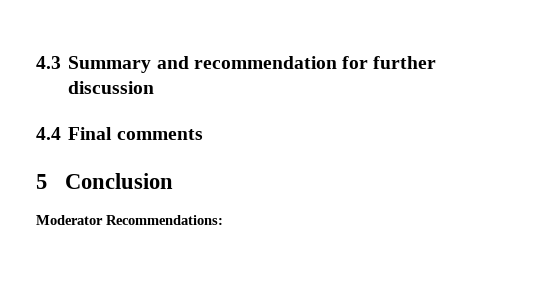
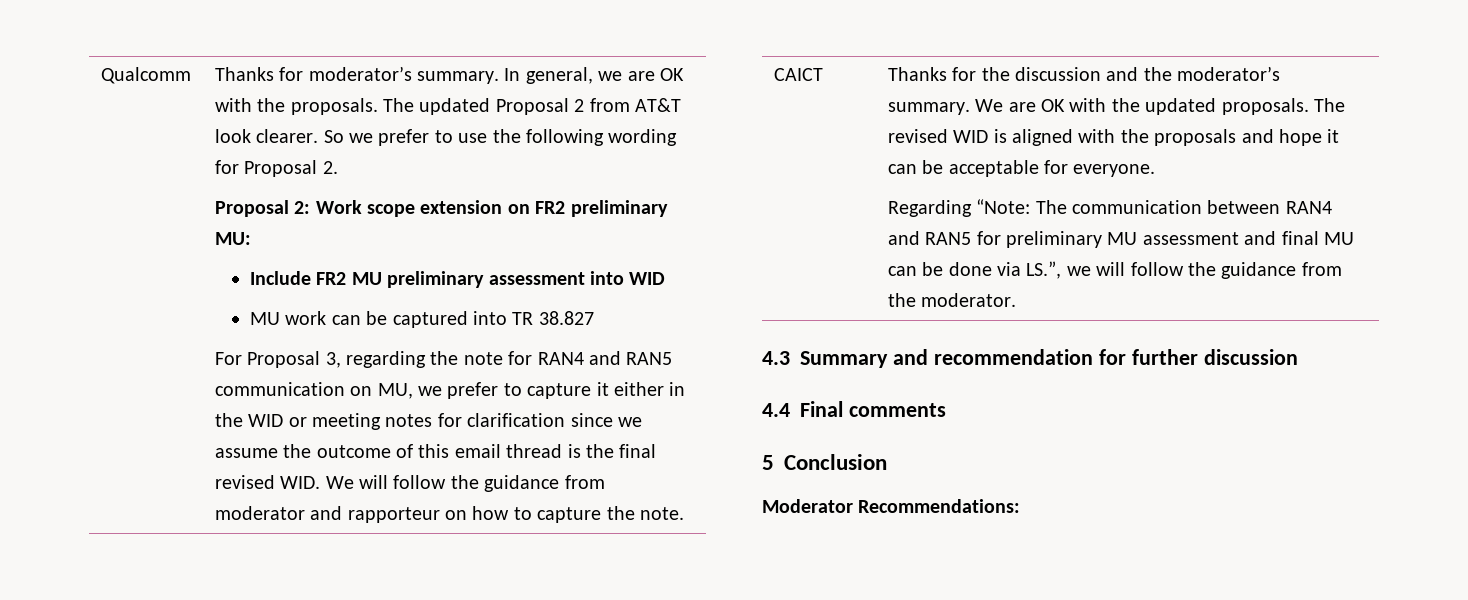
(36, 62) none -> [100,67,191,84] [214,66,684,84] [214,98,681,115] [214,129,678,146] [214,160,338,177] [214,200,668,217] [214,232,251,245] [250,271,666,288] [250,311,594,328] [214,351,673,368] [214,382,686,399] [214,413,642,430] [214,444,657,458] [214,475,605,492] [214,506,684,523] [773,68,823,81] [887,66,1281,81] [887,98,1345,115] [887,129,1340,146] [887,160,1156,177] [887,199,1332,217] [887,231,1354,248] [887,261,1342,279] [887,293,1017,307] Qualcomm | Thanks for moderator’s summary. In general, we are OK with the proposals. The updated Proposal 2 from AT&T look clearer. So we prefer to use the following wording for Proposal 2. // Proposal 2: Work scope extension on FR2 preliminary MU: // Include FR2 MU preliminary assessment into WID // MU work can be captured into TR 38.827 // For Proposal 3, regarding the note for RAN4 and RAN5 communication on MU, we prefer to capture it either in the WID or meeting notes for clarification since we assume the outcome of this email thread is the final revised WID. We will follow the guidance from moderator and rapporteur on how to capture the note. // CAICT | Thanks for the discussion and the moderator’s summary. We are OK with the updated proposals. The revised WID is aligned with the proposals and hope it can be acceptable for everyone. // Regarding “Note: The communication between RAN4 and RAN5 for preliminary MU assessment and final MU can be done via LS.”, we will follow the guidance from the moderator. //

